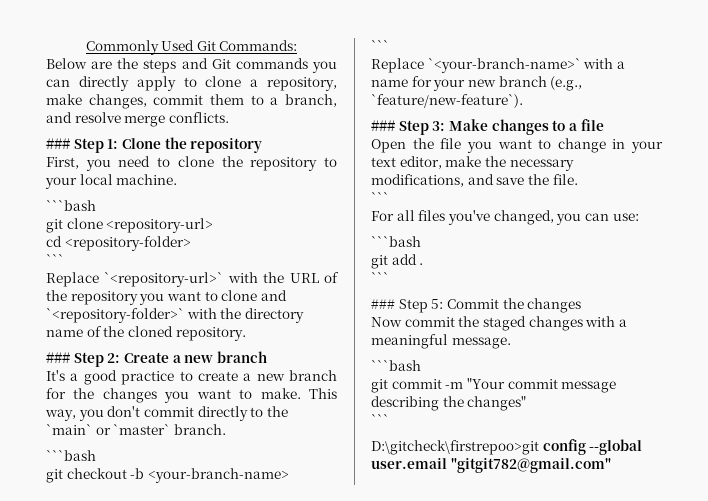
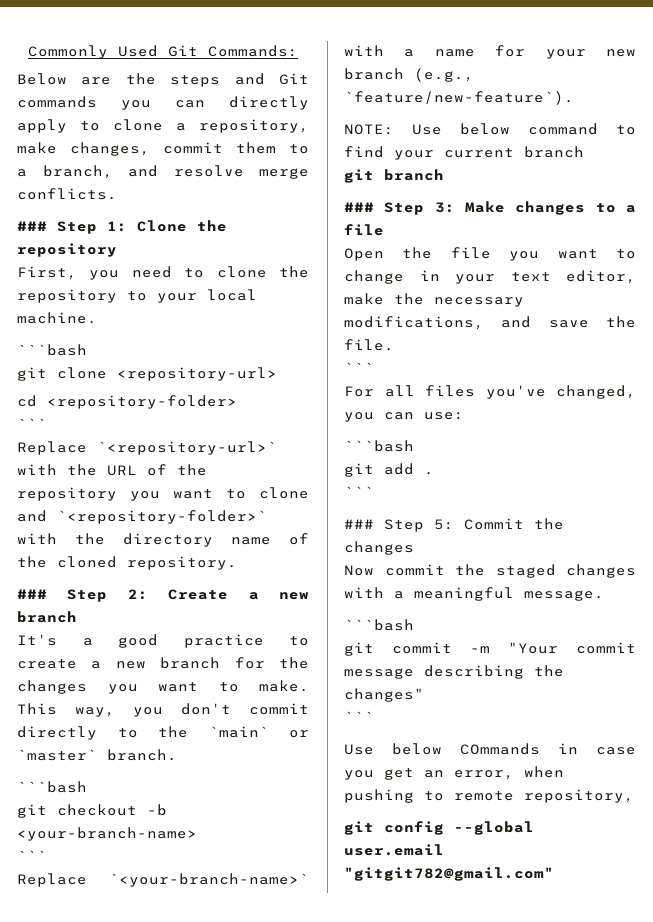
(523, 101) none -> [344,123,636,135] [344,146,584,160] [344,169,444,183] // NOTE: Use below command to find your current branch // git branch
[371,440,539,455] D:\gitcheck\firstrepoo>git -> [344,743,636,755] [344,766,564,780] [344,789,634,803] [344,821,374,835] Use below COmmands in case you get an error, when pushing to remote repository, // git

